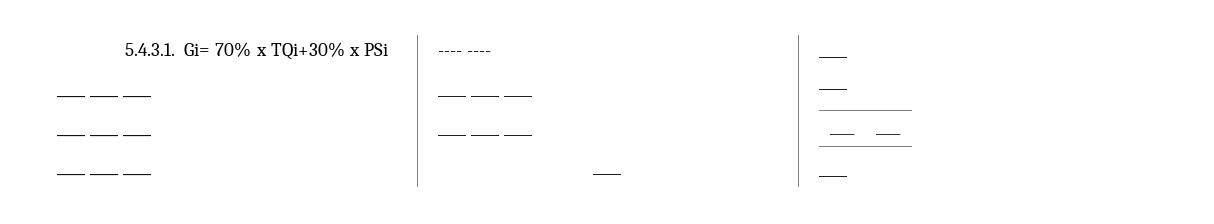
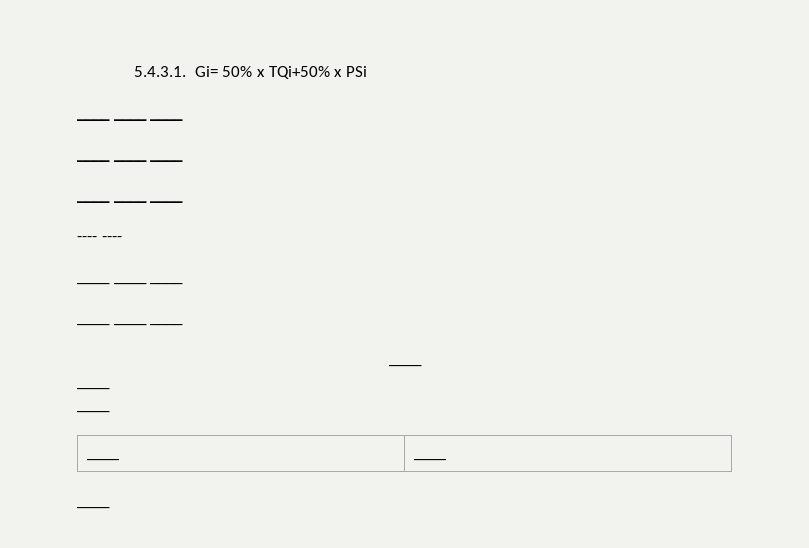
[215,42,345,60] 70% x TQi+30% -> [222,66,330,79] 50% x TQi+50%

